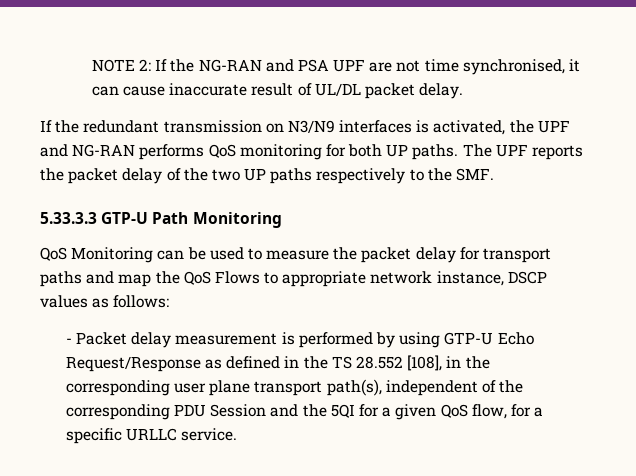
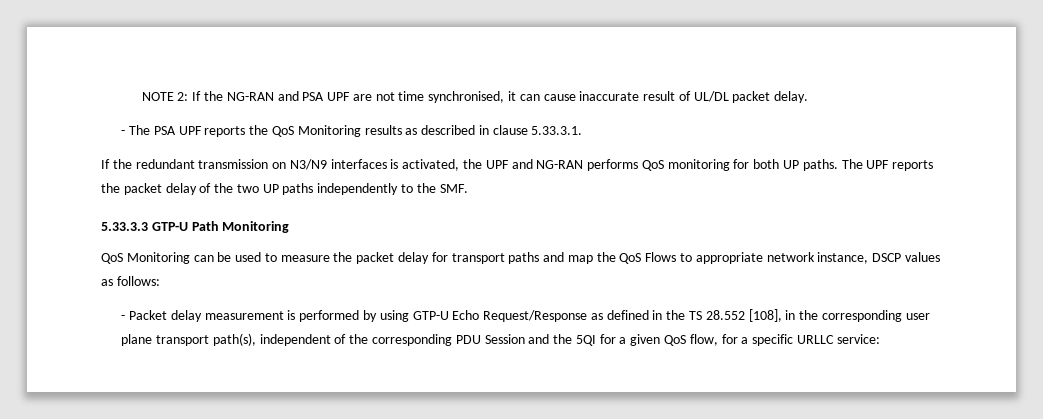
(464, 91) none -> [121,125,583,137] // - The PSA UPF reports the QoS Monitoring results as described in clause 5.33.3.1.
[316,168,406,184] respectively -> [317,183,399,195] independently
[181,428,238,441] service. -> [836,334,880,344] service:

